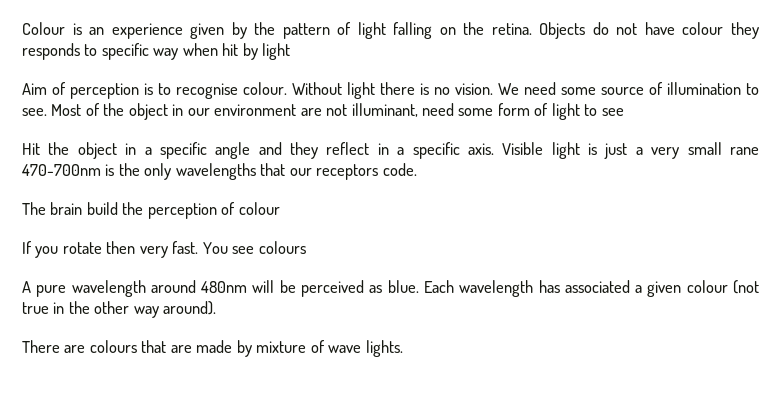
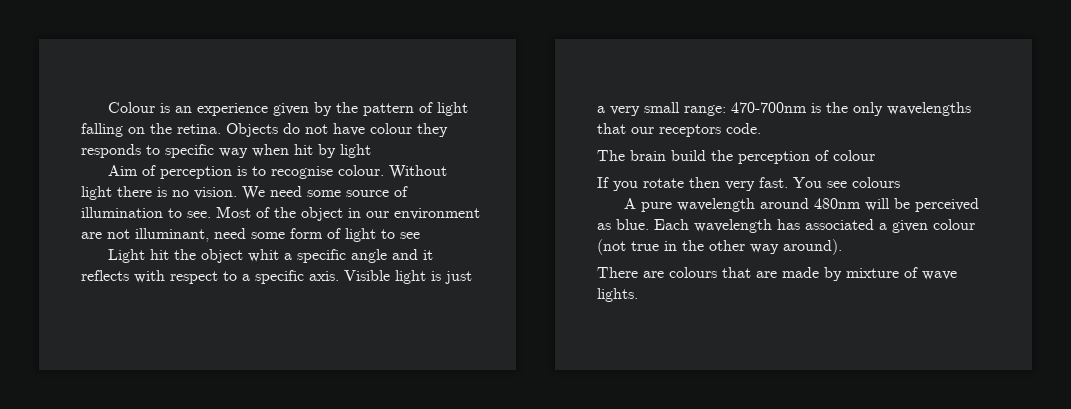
[22,142,137,159] Hit the object in -> [107,249,279,263] Light hit the object whit
[290,142,389,159] they reflect in -> [422,250,433,260] [81,270,237,284] it reflects with respect to
[730,147,760,155] rane -> [684,105,726,116] range:

